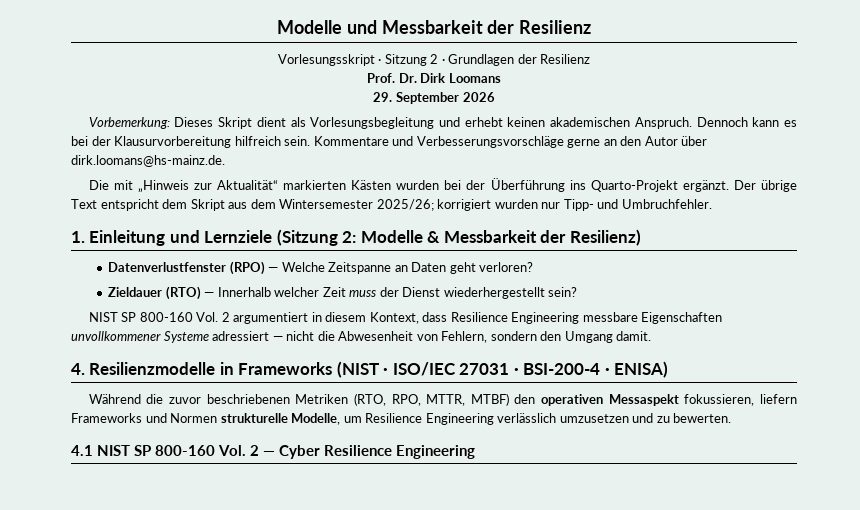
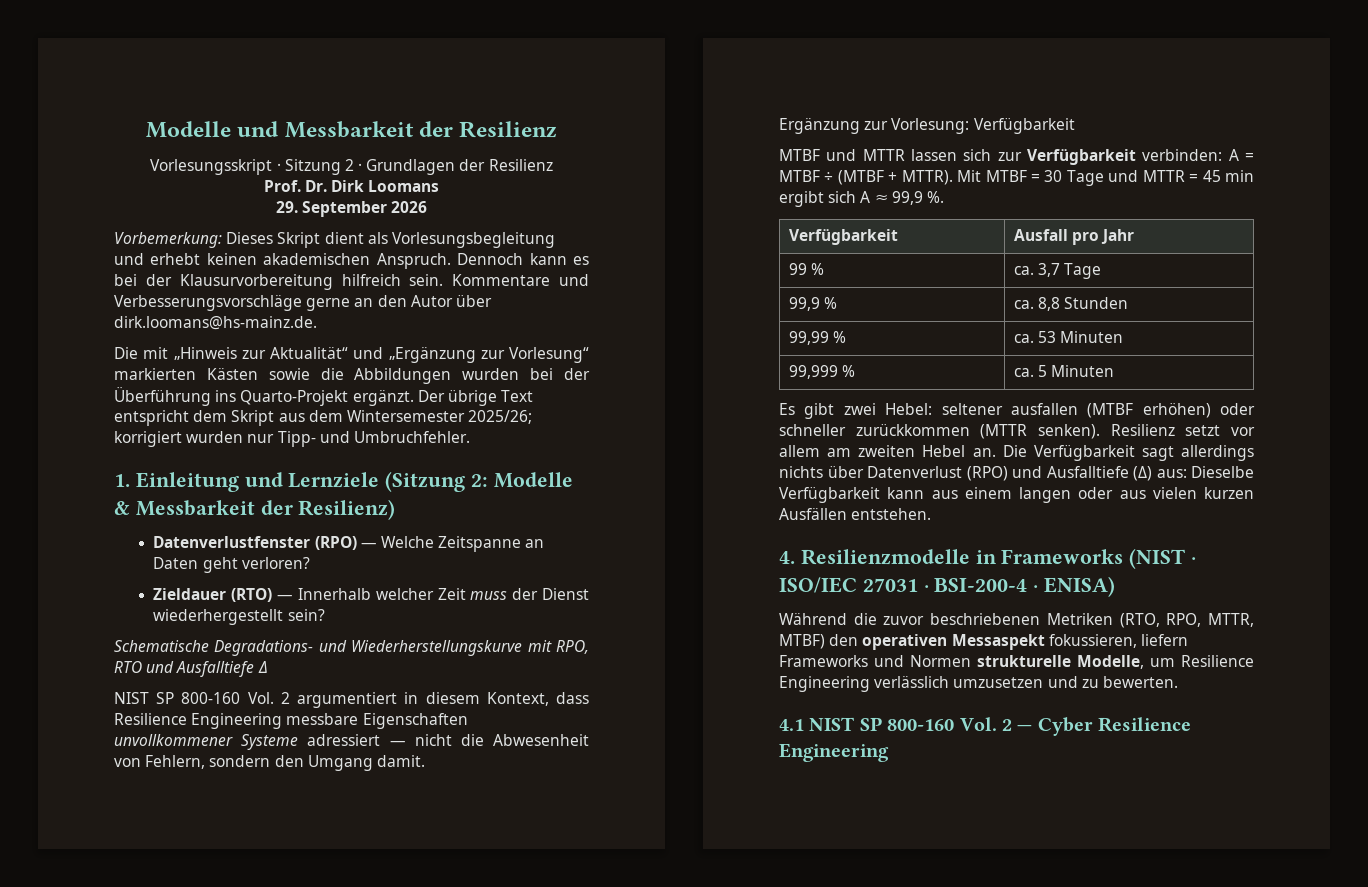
[283,180,392,190] markierten Kästen -> [353,347,589,363] [114,368,452,384] und „Ergänzung zur Vorlesung“ markierten Kästen sowie die Abbildungen
(578, 292) none -> [114,640,589,656] [114,661,268,677] // Schematische Degradations- und Wiederherstellungskurve mit RPO, RTO und Ausfalltiefe Δ
(652, 336) none -> [779,118,1075,134] [779,149,1254,165] [779,170,1254,186] [779,191,944,207] [789,229,899,245] [1014,229,1135,245] [789,263,825,275] [1014,263,1102,279] [789,297,838,311] [1014,297,1129,311] [789,331,847,345] [1014,331,1124,343] [789,365,856,379] [1014,365,1115,377] [779,403,1255,419] [779,424,1255,439] [779,445,1254,461] [779,466,1254,481] [779,487,1254,503] [779,508,932,520] // Ergänzung zur Vorlesung: Verfügbarkeit // MTBF und MTTR lassen sich zur Verfügbarkeit verbinden: A = MTBF ÷ (MTBF + MTTR). Mit MTBF = 30 Tage und MTTR = 45 min ergibt sich A ≈ 99,9 %. // Verfügbarkeit | Ausfall pro Jahr // 99 % | ca. 3,7 Tage // 99,9 % | ca. 8,8 Stunden // 99,99 % | ca. 53 Minuten // 99,999 % | ca. 5 Minuten // Es gibt zwei Hebel: seltener ausfallen (MTBF erhöhen) oder schneller zurückkommen (MTTR senken). Resilienz setzt vor allem am zweiten Hebel an. Die Verfügbarkeit sagt allerdings nichts über Datenverlust (RPO) und Ausfalltiefe (Δ) aus: Dieselbe Verfügbarkeit kann aus einem langen oder aus vielen kurzen Ausfällen entstehen.

